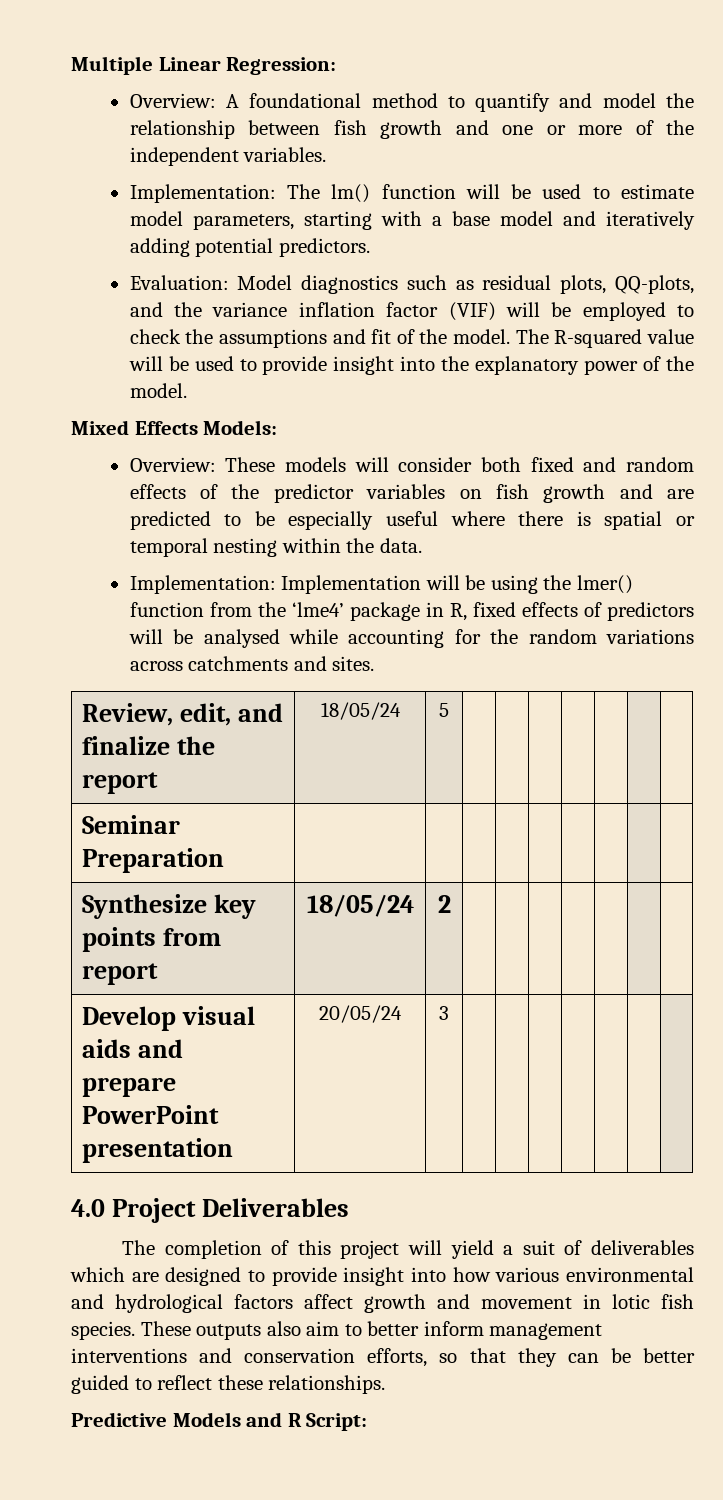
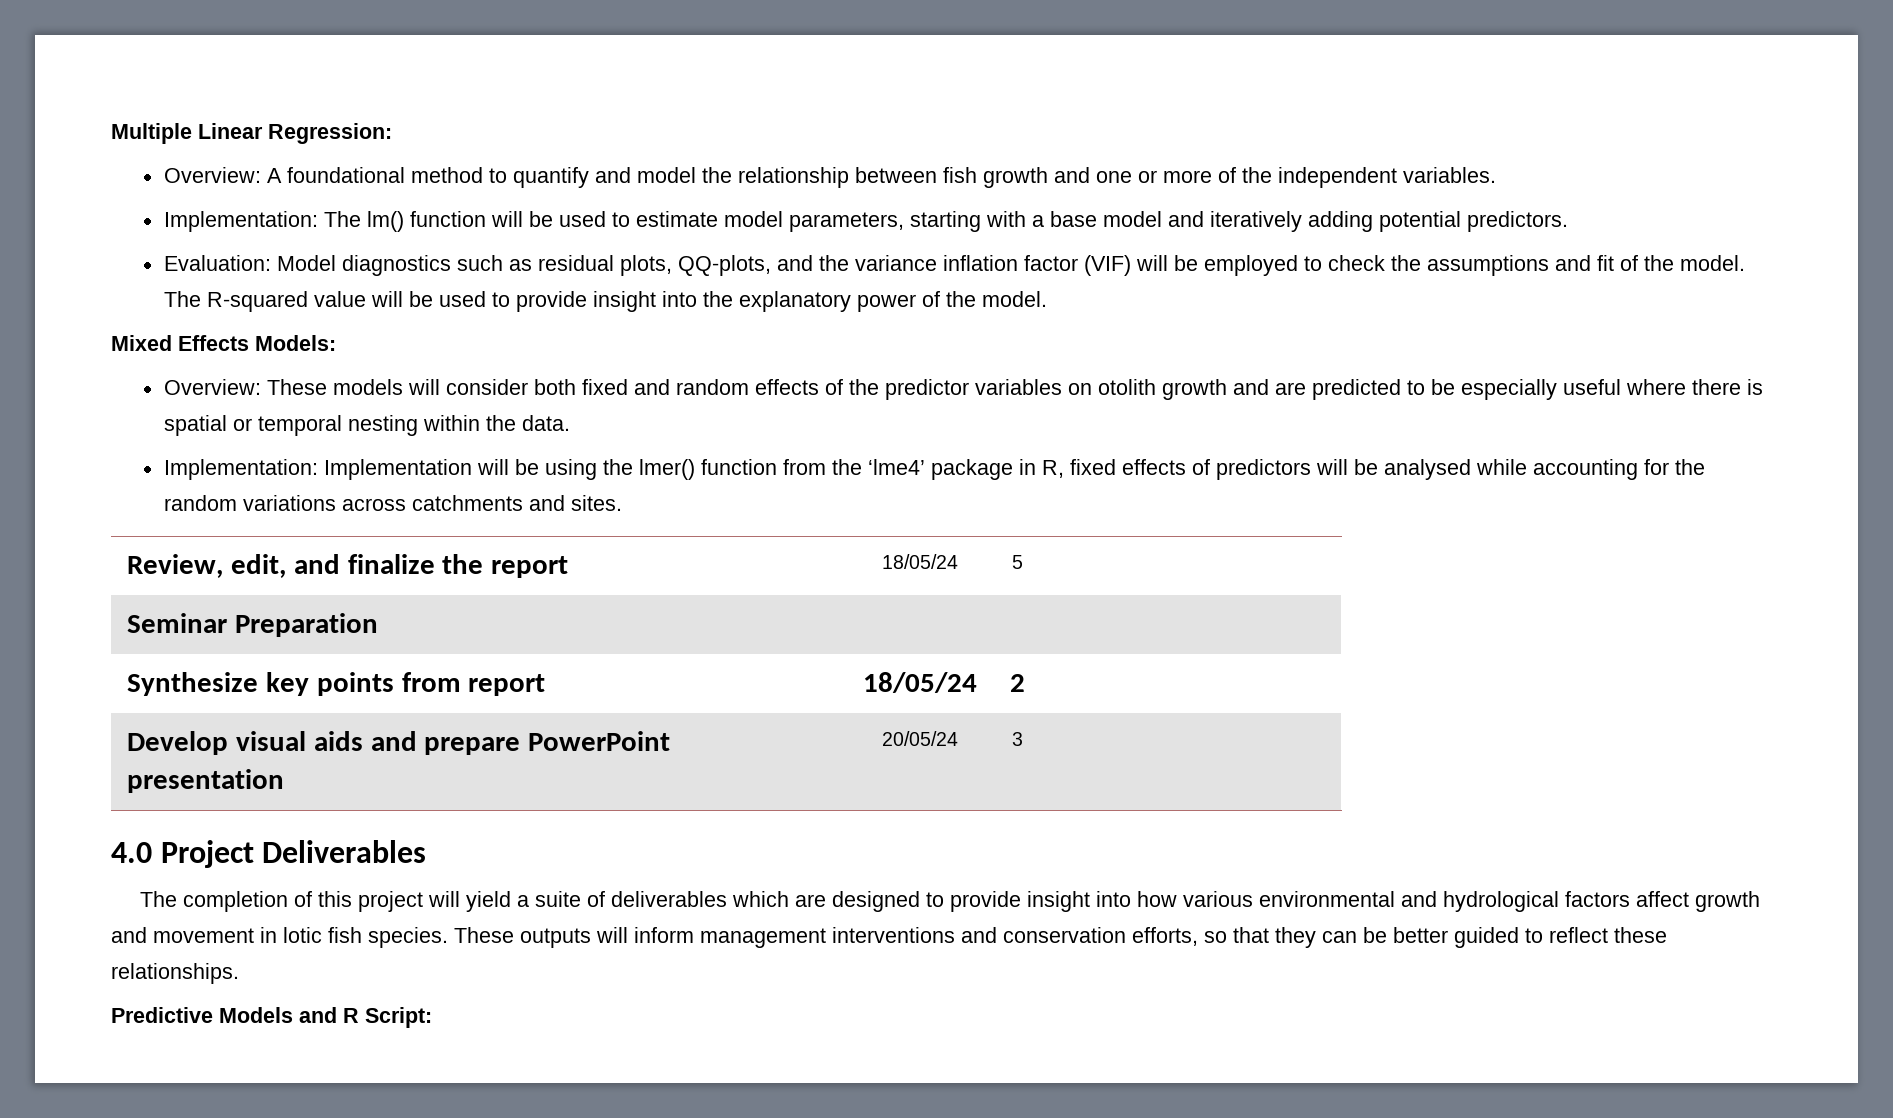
[495,484,529,499] fish -> [1097,379,1156,395] otolith
[522,1240,555,1255] suit -> [534,891,581,907] suite
[266,1321,420,1336] also aim to better -> [596,927,628,943] will

